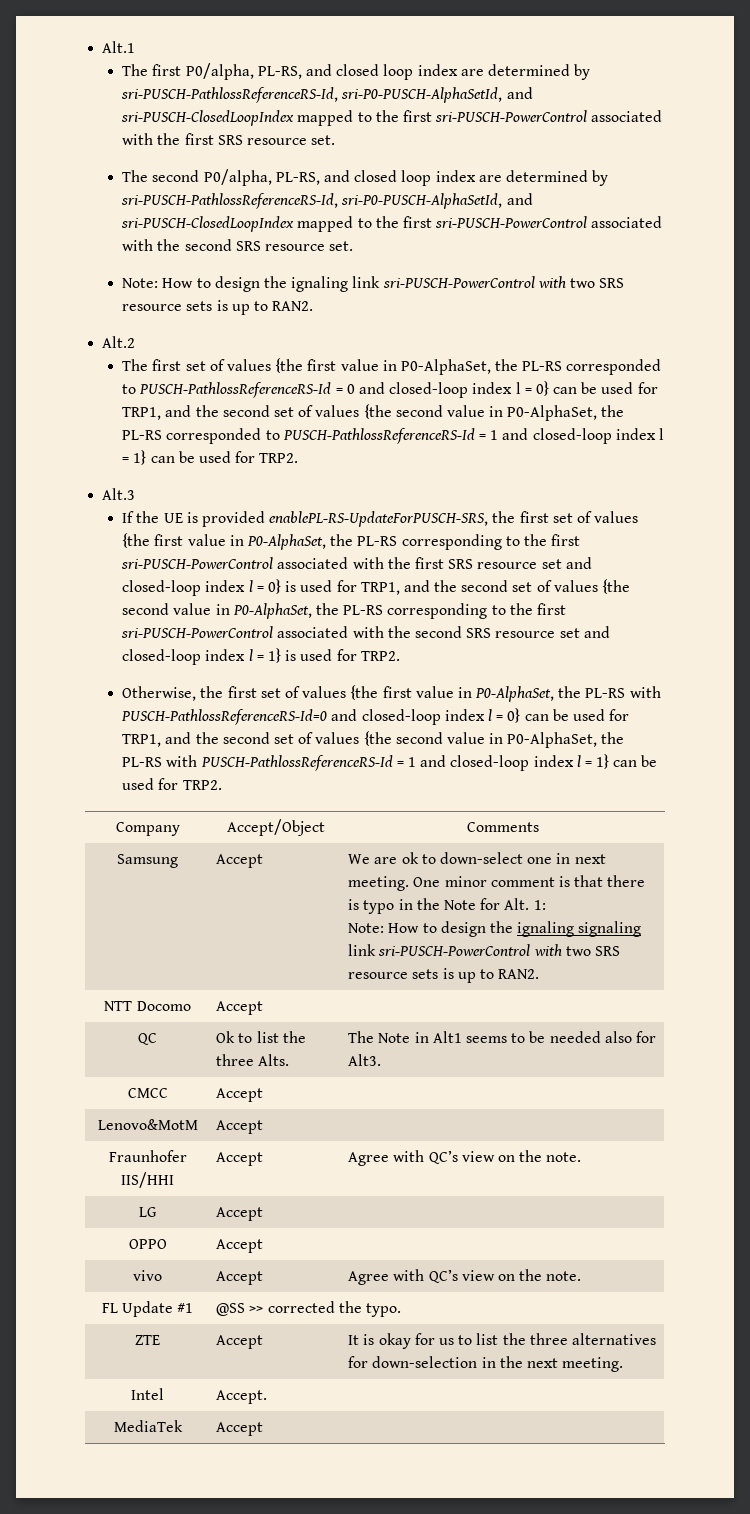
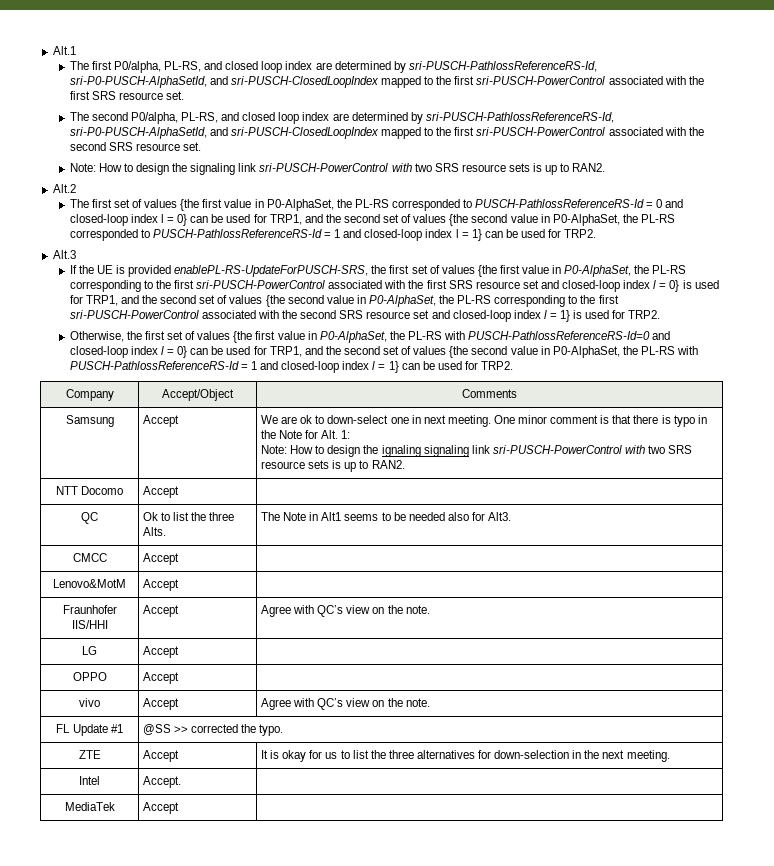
[291,276,349,292] ignaling -> [190,163,236,175] signaling

